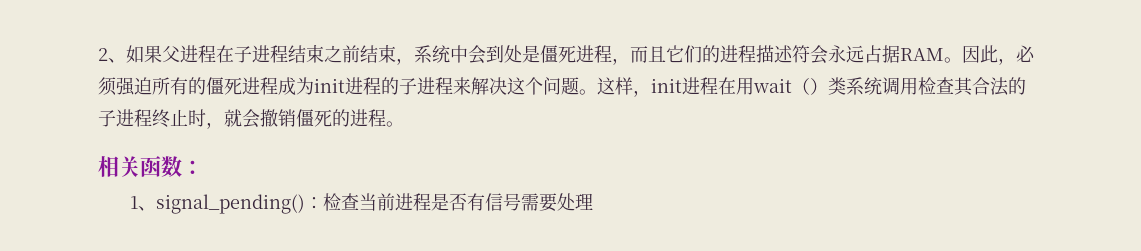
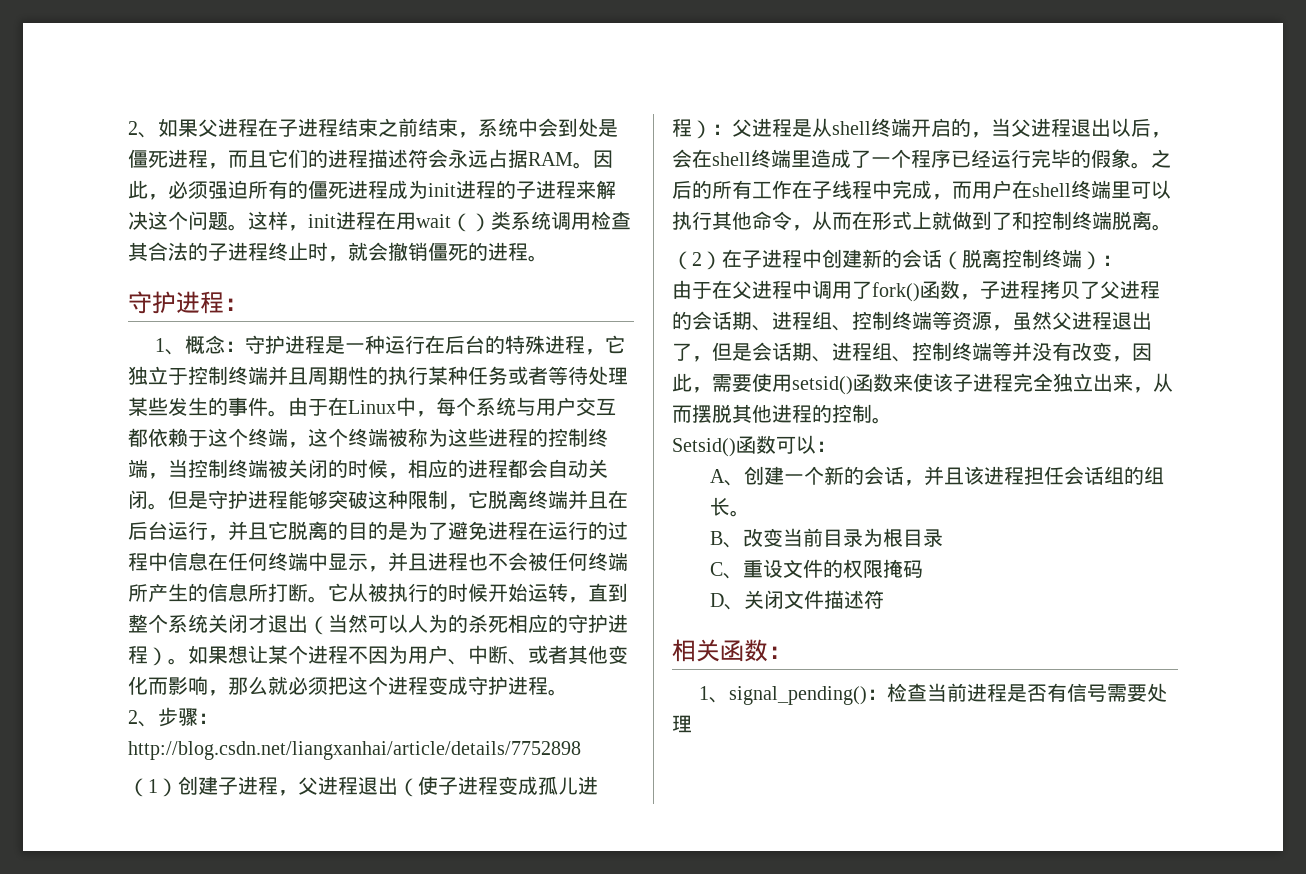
(404, 124) none -> [128,291,248,314] [154,335,625,355] [128,366,628,386] [128,397,616,417] [128,428,608,448] [128,459,608,479] [128,490,628,510] [128,521,628,541] [128,552,628,572] [128,583,628,603] [128,614,628,635] [128,645,628,666] [128,676,568,696] [128,707,218,727] [128,741,581,760] [128,776,598,797] [672,118,1171,139] [672,149,1171,169] [672,180,1171,200] [672,211,1172,231] [672,249,1122,270] [672,280,1160,302] [672,311,1152,331] [672,342,1152,362] [672,373,1173,395] [672,404,892,424] [672,435,836,457] [710,466,1165,486] [710,497,751,517] [710,528,944,548] [710,559,924,579] [710,590,885,610] // 守护进程： // 1、概念：守护进程是一种运行在后台的特殊进程，它独立于控制终端并且周期性的执行某种任务或者等待处理某些发生的事件。由于在Linux中，每个系统与用户交互都依赖于这个终端，这个终端被称为这些进程的控制终端，当控制终端被关闭的时候，相应的进程都会自动关闭。但是守护进程能够突破这种限制，它脱离终端并且在后台运行，并且它脱离的目的是为了避免进程在运行的过程中信息在任何终端中显示，并且进程也不会被任何终端所产生的信息所打断。它从被执行的时候开始运转，直到整个系统关闭才退出（当然可以人为的杀死相应的守护进程）。如果想让某个进程不因为用户、中断、或者其他变化而影响，那么就必须把这个进程变成守护进程。 // 2、步骤：http://blog.csdn.net/liangxanhai/article/details/7752898 // （1）创建子进程，父进程退出（使子进程变成孤儿进程）：父进程是从shell终端开启的，当父进程退出以后，会在shell终端里造成了一个程序已经运行完毕的假象。之后的所有工作在子线程中完成，而用户在shell终端里可以执行其他命令，从而在形式上就做到了和控制终端脱离。 // （2）在子进程中创建新的会话（脱离控制终端）： // 由于在父进程中调用了fork()函数，子进程拷贝了父进程的会话期、进程组、控制终端等资源，虽然父进程退出了，但是会话期、进程组、控制终端等并没有改变，因此，需要使用setsid()函数来使该子进程完全独立出来，从而摆脱其他进程的控制。 // Setsid()函数可以： // A、创建一个新的会话，并且该进程担任会话组的组长。 // B、改变当前目录为根目录 // C、重设文件的权限掩码 // D、关闭文件描述符

